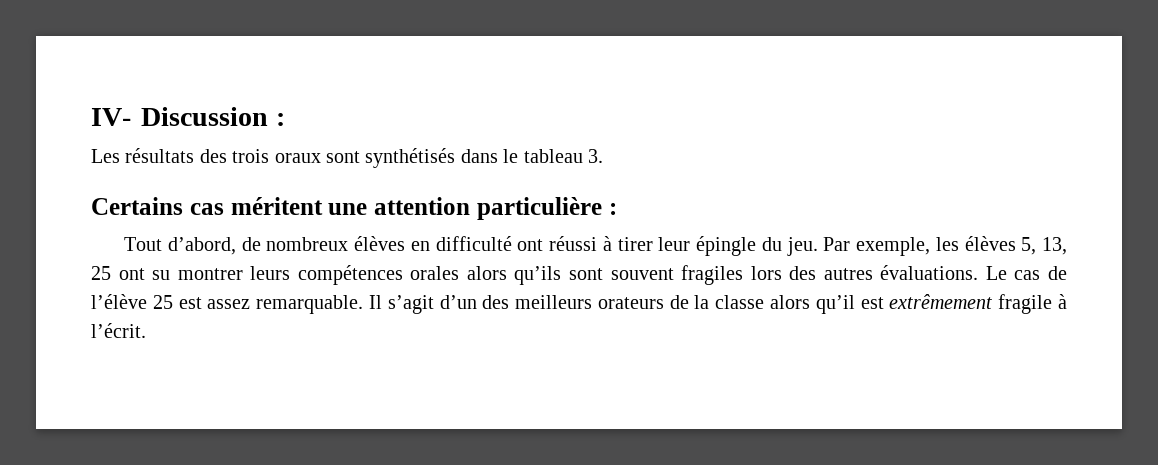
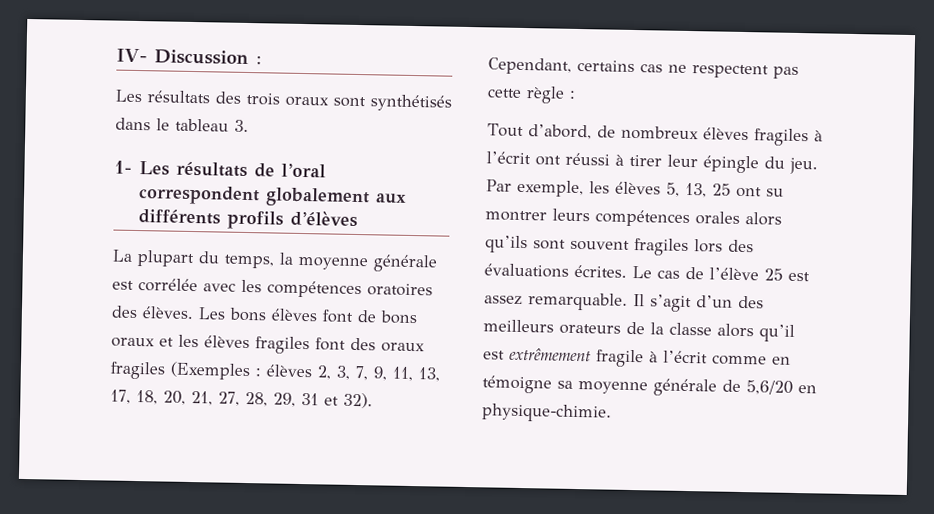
[91,197,602,220] Certains cas méritent une attention particulière -> [114,160,327,178] [138,185,408,208] [138,209,359,230] [112,249,438,273] [112,278,433,299] [111,305,418,325] [111,334,425,355] [110,361,440,382] [110,389,373,409] [488,57,799,79] [487,86,565,104] 1- Les résultats de l’oral correspondent globalement aux différents profils d’élèves // La plupart du temps, la moyenne générale est corrélée avec les compétences oratoires des élèves. Les bons élèves font de bons oraux et les élèves fragiles font des oraux fragiles (Exemples : élèves 2, 3, 7, 9, 11, 13, 17, 18, 20, 21, 27, 28, 29, 31 et 32). Cependant, certains cas ne respectent pas cette règle
[410,236,512,251] en difficulté -> [753,128,823,147] [486,151,531,165] fragiles à l’écrit
[823,265,979,280] autres évaluations. -> [484,263,627,278] évaluations écrites.
[91,323,146,338] l’écrit. -> [663,350,791,366] [482,375,817,397] [482,403,612,423] l’écrit comme en témoigne sa moyenne générale de 5,6/20 en physique-chimie.

